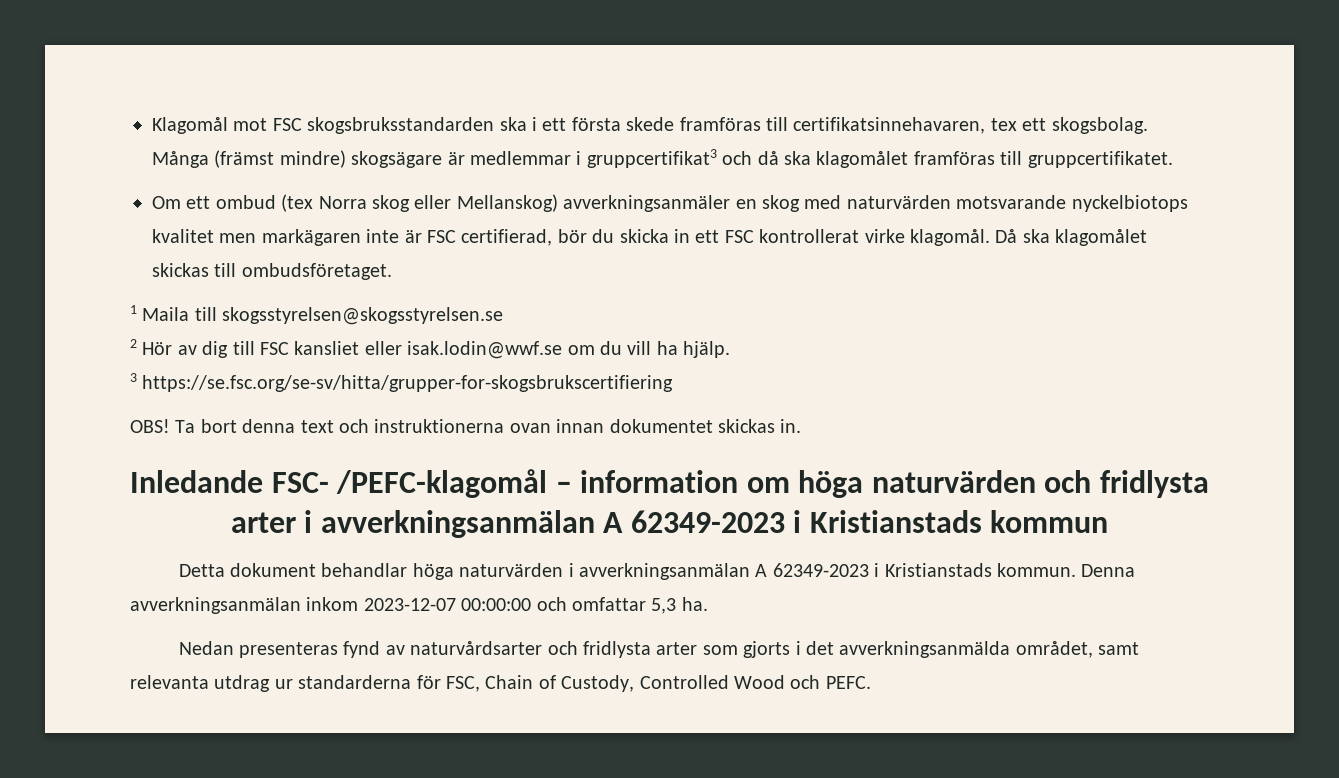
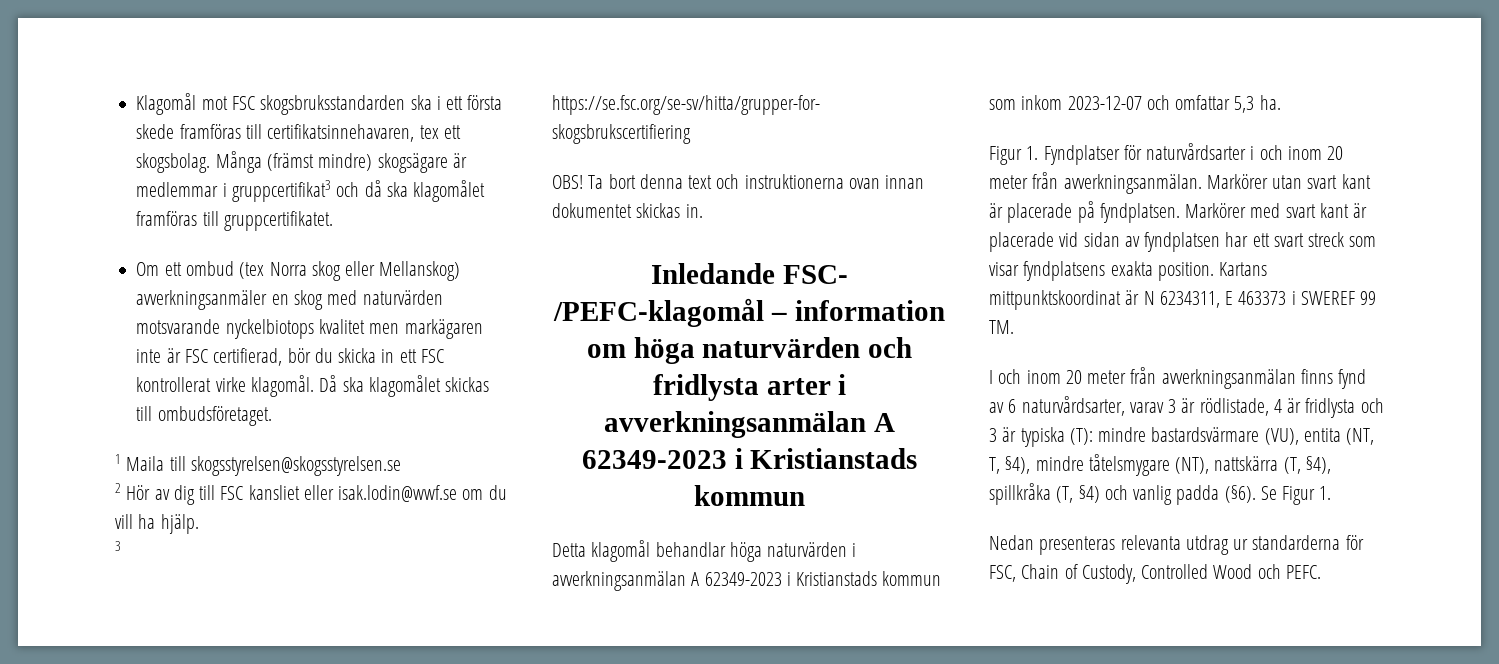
[229,563,316,577] dokument -> [591,540,651,562] klagomål
[996,563,1136,577] [130,597,301,614] kommun. Denna avverkningsanmälan -> [882,571,942,586] [989,99,1016,110] kommun som
[461,598,532,611] 00:00:00 -> (1142, 103) none
[178,641,1140,658] Nedan presenteras fynd av naturvårdsarter och fridlysta arter som gjorts i det avverkningsanmälda området, samt -> [989,143,1344,165] [989,172,1371,194] [989,201,1368,223] [989,232,1377,252] [989,261,1268,281] [989,290,1377,310] [989,320,1014,334] [989,367,1367,389] [989,396,1384,418] [989,427,1375,447] [989,454,1331,476] [989,483,1332,505] [989,535,1116,555] Figur 1. Fyndplatser för naturvårdsarter i och inom 20 meter från avverkningsanmälan. Markörer utan svart kant är placerade på fyndplatsen. Markörer med svart kant är placerade vid sidan av fyndplatsen har ett svart streck som visar fyndplatsens exakta position. Kartans mittpunktskoordinat är N 6234311, E 463373 i SWEREF 99 TM. // I och inom 20 meter från avverkningsanmälan finns fynd av 6 naturvårdsarter, varav 3 är rödlistade, 4 är fridlysta och 3 är typiska (T): mindre bastardsvärmare (VU), entita (NT, T, §4), mindre tåtelsmygare (NT), nattskärra (T, §4), spillkråka (T, §4) och vanlig padda (§6). Se Figur 1. // Nedan presenteras

